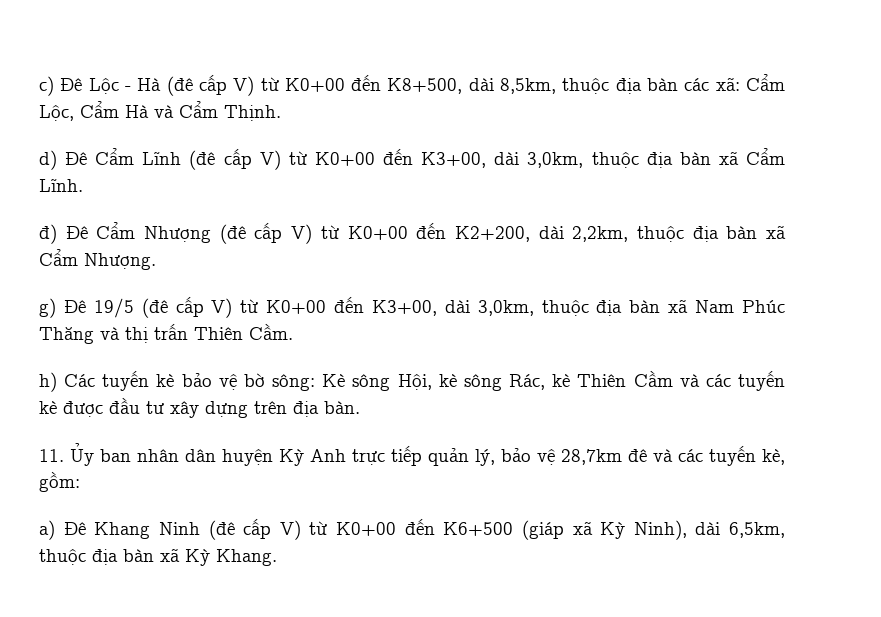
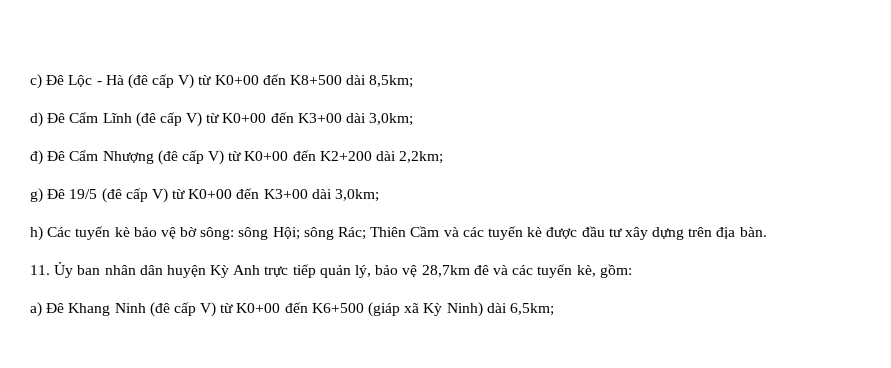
[387,74,785,94] [39,101,281,121] K8+500, dài 8,5km, thuộc địa bàn các xã: Cẩm Lộc, Cẩm Hà và Cẩm Thịnh. -> [290,75,414,88] K8+500 dài 8,5km;
[421,148,786,168] [39,179,83,192] K3+00, dài 3,0km, thuộc địa bàn xã Cẩm Lĩnh. -> [297,113,414,126] K3+00 dài 3,0km;
[454,225,786,242] [39,249,156,270] K2+200, dài 2,2km, thuộc địa bàn xã Cẩm Nhượng. -> [319,151,444,164] K2+200 dài 2,2km;
[371,299,785,316] [39,323,293,344] K3+00, dài 3,0km, thuộc địa bàn xã Nam Phúc Thăng và thị trấn Thiên Cầm. -> [263,189,380,202] K3+00 dài 3,0km;
[322,374,571,391] Kè sông Hội, kè sông Rác, kè -> [238,227,367,240] sông Hội; sông Rác;
[633,520,785,540] [39,548,277,566] Ninh), dài 6,5km, thuộc địa bàn xã Kỳ Khang. -> [446,302,554,317] Ninh) dài 6,5km;

